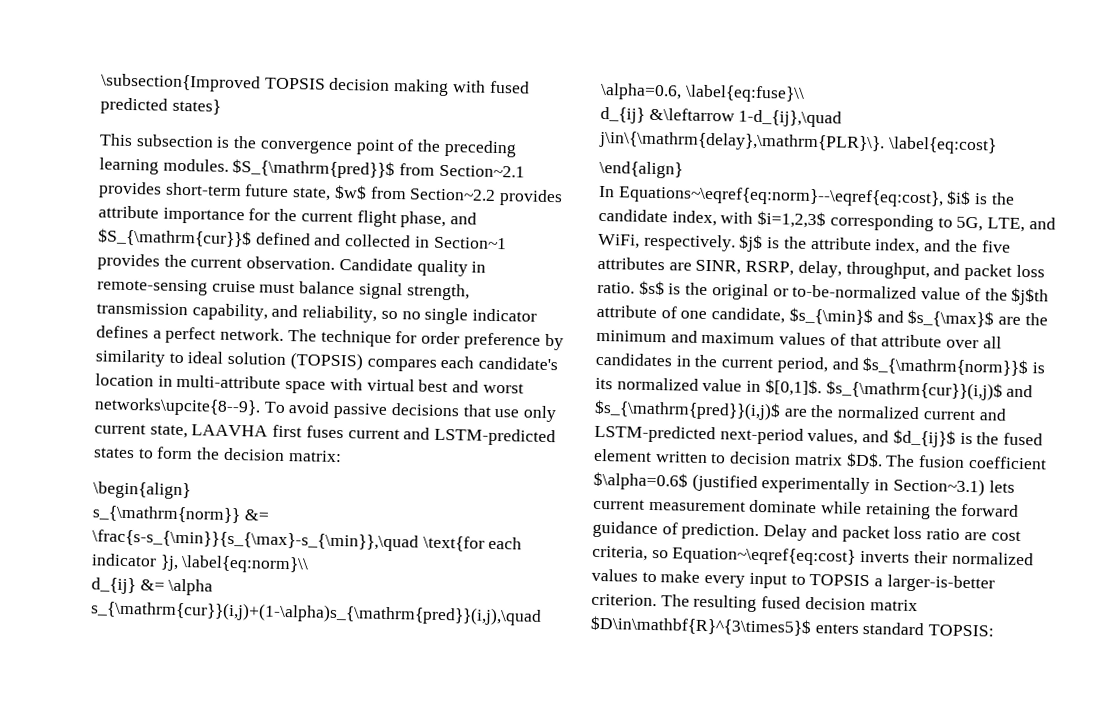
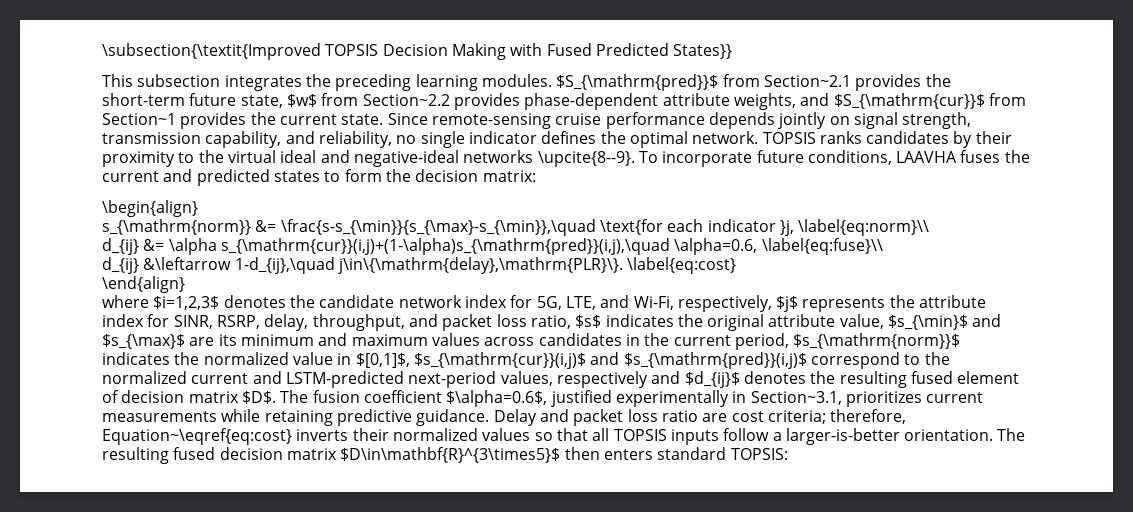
[100,73,530,97] [100,97,221,115] [99,133,415,156] \subsection{Improved TOPSIS decision making with fused predicted states} // This subsection is the convergence point of -> [102,43,733,60] [102,74,302,91] \subsection{\textit{Improved TOPSIS Decision Making with Fused Predicted States}} // This subsection integrates
(162, 190) none -> [925,74,951,87] the
[98,205,478,229] [98,228,507,250] [97,253,487,277] [97,278,356,296] attribute importance for the current flight phase, and $S_{\mathrm{cur}}$ defined and collected in Section~1 provides the current observation. Candidate quality in remote-sensing cruise must balance -> [524,93,1026,110] [102,112,850,129] phase-dependent attribute weights, and $S_{\mathrm{cur}}$ from Section~1 provides the current state. Since remote-sensing cruise performance depends jointly on
[380,310,398,320] so -> (392, 139) none
[152,326,564,351] [95,349,559,372] [95,373,524,394] [94,397,558,423] [94,423,557,447] a perfect network. The technique for order preference by similarity to ideal solution (TOPSIS) compares each candidate's location in multi-attribute space with virtual best and worst networks\upcite{8--9}. To avoid passive decisions that use only current state, LAAVHA first fuses current and LSTM-predicted -> [600,131,1012,148] [102,150,1030,167] [102,169,270,186] the optimal network. TOPSIS ranks candidates by their proximity to the virtual ideal and negative-ideal networks \upcite{8--9}. To incorporate future conditions, LAAVHA fuses the current and predicted
[599,185,1015,208] [598,208,1056,233] [598,233,1011,255] [597,256,692,271] In Equations~\eqref{eq:norm}--\eqref{eq:cost}, $i$ is the candidate index, with $i=1,2,3$ corresponding to 5G, LTE, and WiFi, respectively. $j$ is the attribute index, and the five attributes are -> [102,295,987,312] [102,314,170,327] where $i=1,2,3$ denotes the candidate network index for 5G, LTE, and Wi-Fi, respectively, $j$ represents the attribute index for
[597,280,1050,306] [596,304,786,324] ratio. $s$ is the original or to-be-normalized value of the $j$th attribute of one candidate, -> [530,314,884,331] ratio, $s$ indicates the original attribute value,
[1024,313,1048,326] the -> [218,334,237,346] its
[829,333,1002,349] of that attribute over all -> [484,337,535,346] across
[831,356,1046,377] [595,377,613,390] and $s_{\mathrm{norm}}$ is its -> [793,333,961,349] [102,352,200,365] $s_{\mathrm{norm}}$ indicates the
[764,379,822,397] $[0,1]$. -> [355,353,410,368] $[0,1]$,
[783,408,808,417] are -> [810,352,921,369] correspond to
(859, 436) none -> [556,371,648,388] respectively
[959,432,1044,446] [593,448,727,464] is the fused element written to -> [743,371,1020,388] [102,390,119,403] denotes the resulting fused element of
[593,471,1015,497] [593,498,1020,520] [592,520,760,541] $\alpha=0.6$ (justified experimentally in Section~3.1) lets current measurement dominate while retaining the forward guidance of prediction. -> [446,390,984,407] [102,409,490,426] $\alpha=0.6$, justified experimentally in Section~3.1, prioritizes current measurements while retaining predictive guidance.
[592,545,669,561] criteria, so -> [767,409,907,424] criteria; therefore,
[641,570,871,589] to make every input to TOPSIS -> [534,428,770,445] so that all TOPSIS inputs follow
[591,593,657,607] criterion. -> [904,429,994,441] orientation.
(811, 626) none -> [564,447,600,460] then

